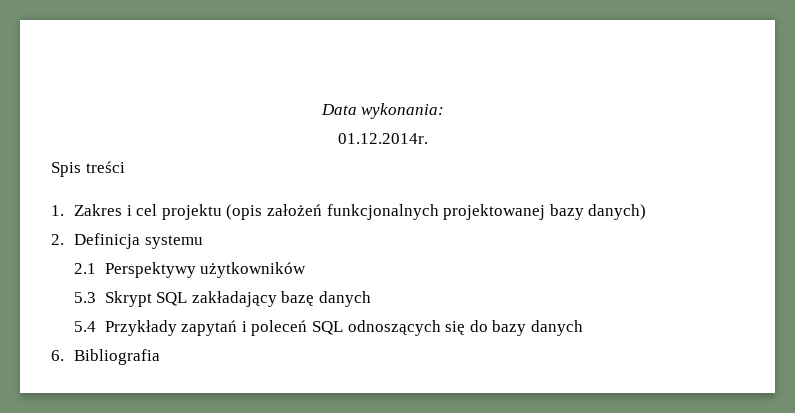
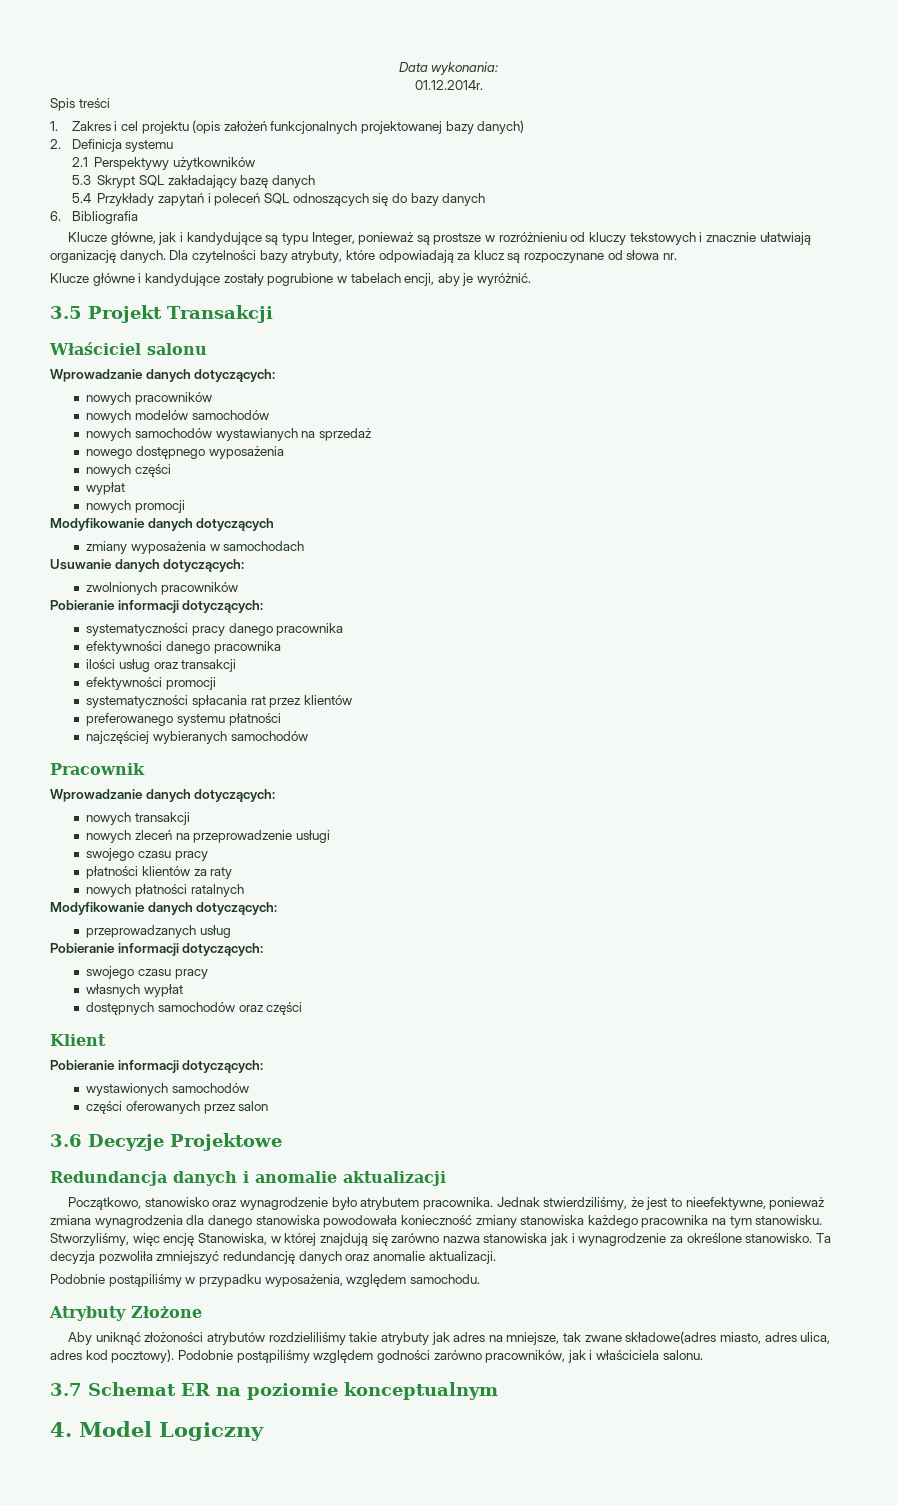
(161, 357) none -> [67,232,811,245] [50,250,678,263] [50,273,532,286] [50,305,273,323] [49,342,207,355] [50,369,276,382] [86,392,213,405] [86,410,269,423] [86,428,372,441] [86,446,284,459] [86,464,172,477] [86,482,126,495] [86,500,186,513] [50,518,275,531] [86,541,305,554] [50,559,245,572] [86,582,239,595] [50,600,264,613] [86,623,344,636] [86,641,281,654] [86,659,237,672] [86,677,217,690] [86,695,353,708] [86,713,281,726] [86,731,308,744] [50,763,145,775] [50,789,276,802] [86,812,191,825] [86,830,331,843] [86,848,208,861] [86,866,233,879] [86,884,244,897] [50,902,278,915] [86,925,232,938] [50,943,264,956] [86,966,208,979] [86,984,184,997] [86,1002,303,1015] [50,1034,106,1046] [50,1060,264,1073] [86,1083,250,1096] [86,1101,269,1114] [50,1133,282,1151] [50,1171,446,1186] [67,1197,825,1210] [50,1215,823,1228] [50,1233,831,1246] [50,1251,496,1264] [50,1274,480,1287] [49,1306,202,1321] [67,1331,831,1345] [50,1349,703,1363] [50,1382,498,1400] [50,1421,264,1441] // Klucze główne, jak i kandydujące są typu Integer, ponieważ są prostsze w rozróżnieniu od kluczy tekstowych i znacznie ułatwiają organizację danych. Dla czytelności bazy atrybuty, które odpowiadają za klucz są rozpoczynane od słowa nr. // Klucze główne i kandydujące zostały pogrubione w tabelach encji, aby je wyróżnić. // 3.5 Projekt Transakcji // Właściciel salonu // Wprowadzanie danych dotyczących: // nowych pracowników // nowych modelów samochodów // nowych samochodów wystawianych na sprzedaż // nowego dostępnego wyposażenia // nowych części // wypłat // nowych promocji // Modyfikowanie danych dotyczących // zmiany wyposażenia w samochodach // Usuwanie danych dotyczących: // zwolnionych pracowników // Pobieranie informacji dotyczących: // systematyczności pracy danego pracownika // efektywności danego pracownika // ilości usług oraz transakcji // efektywności promocji // systematyczności spłacania rat przez klientów // preferowanego systemu płatności // najczęściej wybieranych samochodów // Pracownik // Wprowadzanie danych dotyczących: // nowych transakcji // nowych zleceń na przeprowadzenie usługi // swojego czasu pracy // płatności klientów za raty // nowych płatności ratalnych // Modyfikowanie danych dotyczących: // przeprowadzanych usług // Pobieranie informacji dotyczących: // swojego czasu pracy // własnych wypłat // dostępnych samochodów oraz części // Klient // Pobieranie informacji dotyczących: // wystawionych samochodów // części oferowanych przez salon // 3.6 Decyzje Projektowe // Redundancja danych i anomalie aktualizacji // Początkowo, stanowisko oraz wynagrodzenie było atrybutem pracownika. Jednak stwierdziliśmy, że jest to nieefektywne, ponieważ zmiana wynagrodzenia dla danego stanowiska powodowała konieczność zmiany stanowiska każdego pracownika na tym stanowisku. Stworzyliśmy, więc encję Stanowiska, w której znajdują się zarówno nazwa stanowiska jak i wynagrodzenie za określone stanowisko. Ta decyzja pozwoliła zmniejszyć redundancję danych oraz anomalie aktualizacji. // Podobnie postąpiliśmy w przypadku wyposażenia, względem samochodu. // Atrybuty Złożone // Aby uniknąć złożoności atrybutów rozdzieliliśmy takie atrybuty jak adres na mniejsze, tak zwane składowe(adres miasto, adres ulica, adres kod pocztowy). Podobnie postąpiliśmy względem godności zarówno pracowników, jak i właściciela salonu. // 3.7 Schemat ER na poziomie konceptualnym // 4. Model Logiczny

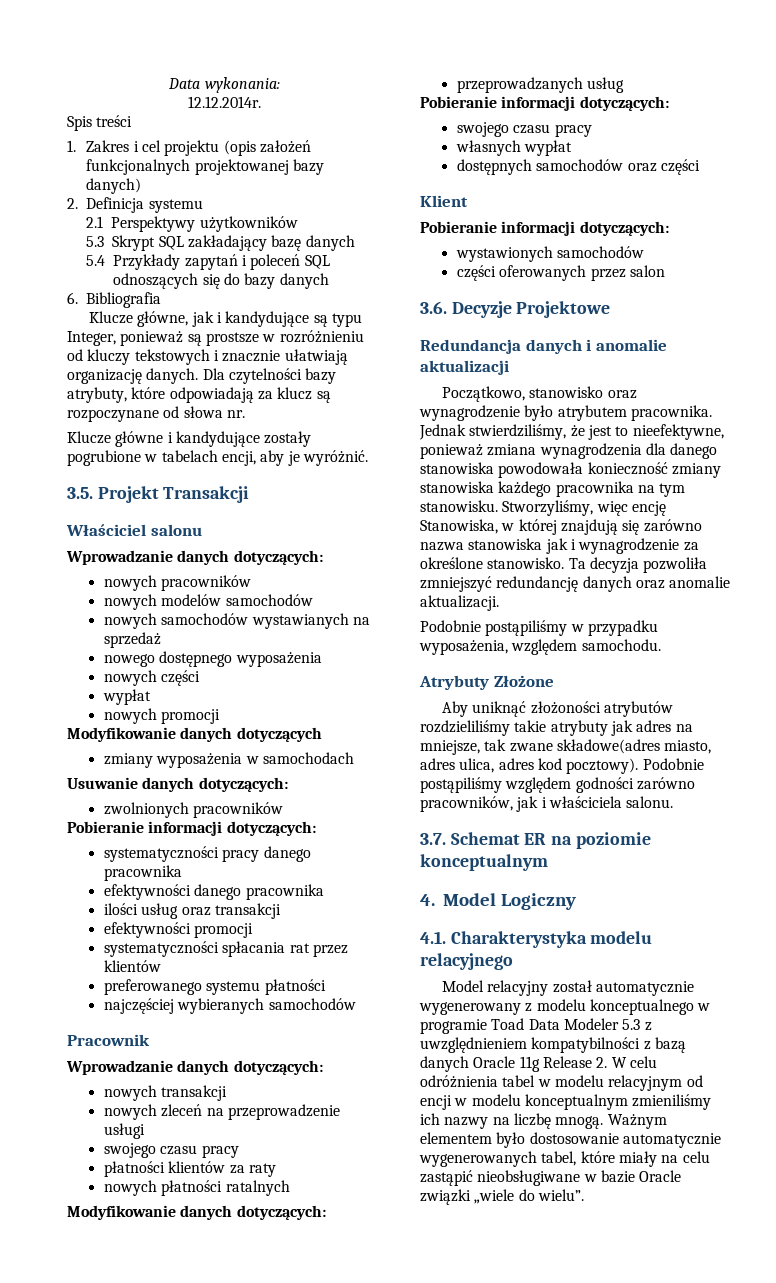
[414,80,483,90] 01.12.2014r. -> [188,96,261,108] 12.12.2014r.
[50,306,82,319] 3.5 -> [67,487,93,499] 3.5.
[50,1134,82,1147] 3.6 -> [420,301,447,314] 3.6.
[50,1383,82,1396] 3.7 -> [420,833,446,845] 3.7.
(264, 1431) none -> [420,931,653,948] [420,953,513,970] [441,980,694,996] [419,999,711,1015] [420,1018,652,1034] [420,1037,686,1053] [420,1056,657,1072] [420,1075,703,1091] [420,1094,712,1110] [420,1113,667,1129] [420,1132,721,1148] [419,1151,710,1167] [420,1170,682,1186] [420,1189,584,1205] // 4.1. Charakterystyka modelu relacyjnego // Model relacyjny został automatycznie wygenerowany z modelu konceptualnego w programie Toad Data Modeler 5.3 z uwzględnieniem kompatybilności z bazą danych Oracle 11g Release 2. W celu odróżnienia tabel w modelu relacyjnym od encji w modelu konceptualnym zmieniliśmy ich nazwy na liczbę mnogą. Ważnym elementem było dostosowanie automatycznie wygenerowanych tabel, które miały na celu zastąpić nieobsługiwane w bazie Oracle związki „wiele do wielu”.

